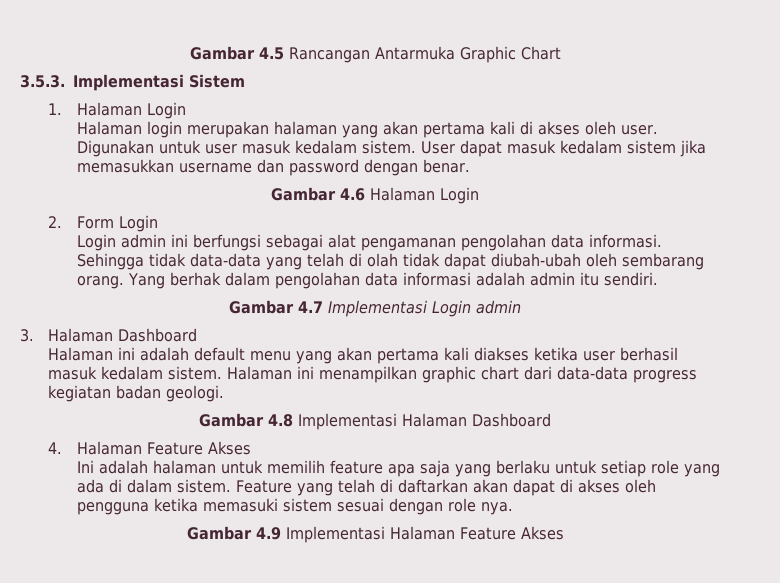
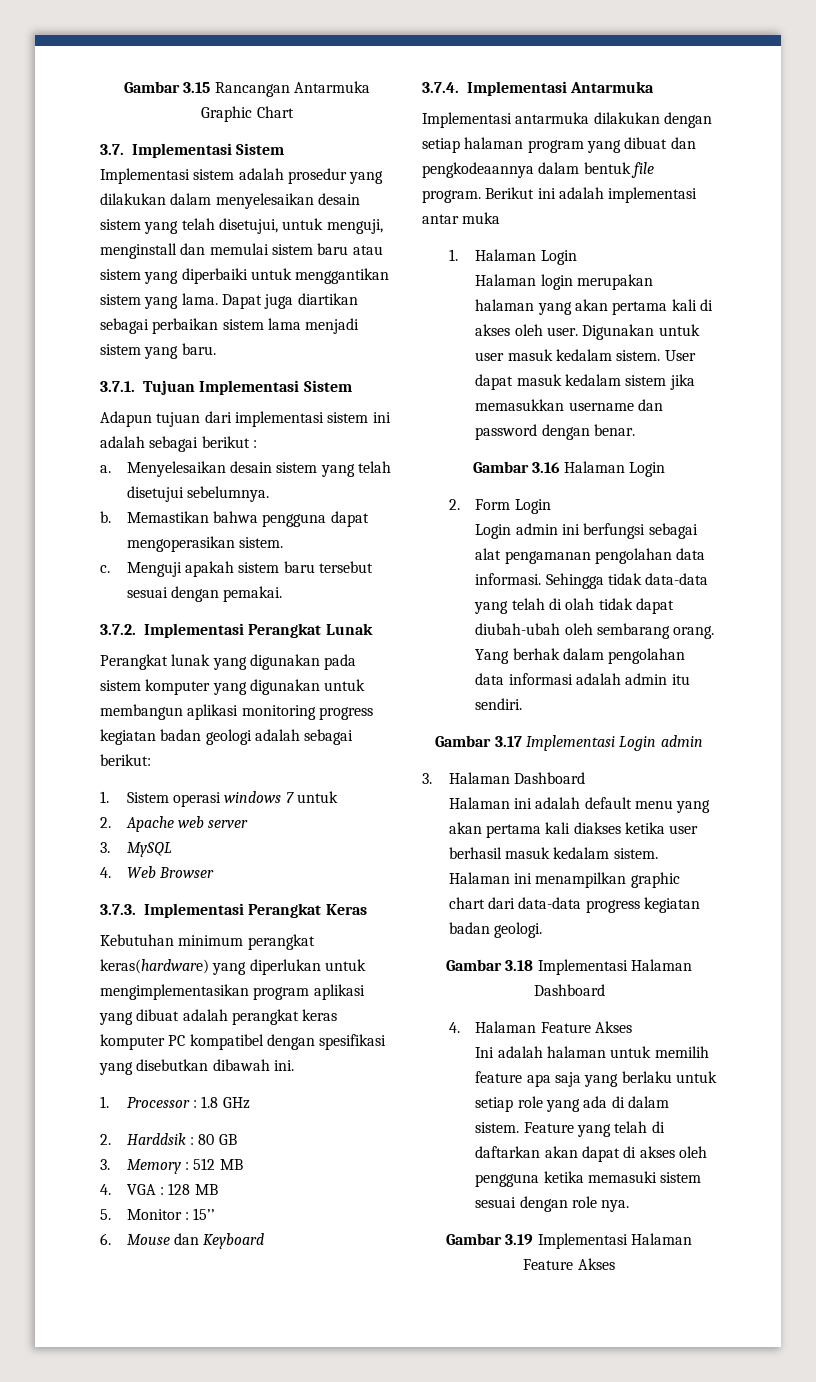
[189,46,284,60] Gambar 4.5 -> [124,81,211,93] Gambar 3.15
[20,74,245,91] 3.5.3. Implementasi Sistem -> [100,143,285,158] [100,168,384,184] [100,193,360,209] [100,218,383,234] [100,243,383,259] [100,268,390,284] [100,293,358,309] [100,318,360,334] [100,343,216,359] [100,380,352,395] [100,411,391,427] [100,436,257,452] [100,461,391,477] [126,486,269,502] [100,511,369,527] [126,536,283,552] [100,561,373,577] [126,586,283,602] [100,623,373,638] [100,654,357,670] [100,679,366,695] [100,704,373,720] [100,729,354,745] [100,754,151,766] [100,791,338,807] [100,816,249,832] [100,842,172,857] [100,866,214,878] [100,903,367,918] [100,934,315,950] [100,959,366,975] [100,984,365,1000] [99,1009,338,1025] [100,1034,387,1050] [99,1059,294,1075] [100,1096,250,1109] [100,1133,237,1145] [100,1158,243,1174] [100,1183,218,1195] [100,1208,216,1220] [100,1233,265,1249] [422,81,655,96] [422,112,712,128] [422,137,696,153] [422,162,654,178] [422,187,698,203] [422,212,501,224] 3.7. Implementasi Sistem // Implementasi sistem adalah prosedur yang dilakukan dalam menyelesaikan desain sistem yang telah disetujui, untuk menguji, menginstall dan memulai sistem baru atau sistem yang diperbaiki untuk menggantikan sistem yang lama. Dapat juga diartikan sebagai perbaikan sistem lama menjadi sistem yang baru. // 3.7.1. Tujuan Implementasi Sistem // Adapun tujuan dari implementasi sistem ini adalah sebagai berikut : // a. Menyelesaikan desain sistem yang telah disetujui sebelumnya. // b. Memastikan bahwa pengguna dapat mengoperasikan sistem. // c. Menguji apakah sistem baru tersebut sesuai dengan pemakai. // 3.7.2. Implementasi Perangkat Lunak // Perangkat lunak yang digunakan pada sistem komputer yang digunakan untuk membangun aplikasi monitoring progress kegiatan badan geologi adalah sebagai berikut: // 1. Sistem operasi windows 7 untuk // 2. Apache web server // 3. MySQL // 4. Web Browser // 3.7.3. Implementasi Perangkat Keras // Kebutuhan minimum perangkat keras(hardware) yang diperlukan untuk mengimplementasikan program aplikasi yang dibuat adalah perangkat keras komputer PC kompatibel dengan spesifikasi yang disebutkan dibawah ini. // 1. Processor : 1.8 GHz // 2. Harddsik : 80 GB // 3. Memory : 512 MB // 4. VGA : 128 MB // 5. Monitor : 15’’ // 6. Mouse dan Keyboard // 3.7.4. Implementasi Antarmuka // Implementasi antarmuka dilakukan dengan setiap halaman program yang dibuat dan pengkodeaannya dalam bentuk file program. Berikut ini adalah implementasi antar muka
[340,188,365,201] 4.6 -> [531,462,560,473] 3.16
[298,301,323,313] 4.7 -> [494,736,522,747] 3.17
[268,414,293,427] 4.8 -> [505,960,534,971] 3.18
[255,527,281,540] 4.9 -> [505,1234,534,1245] 3.19

